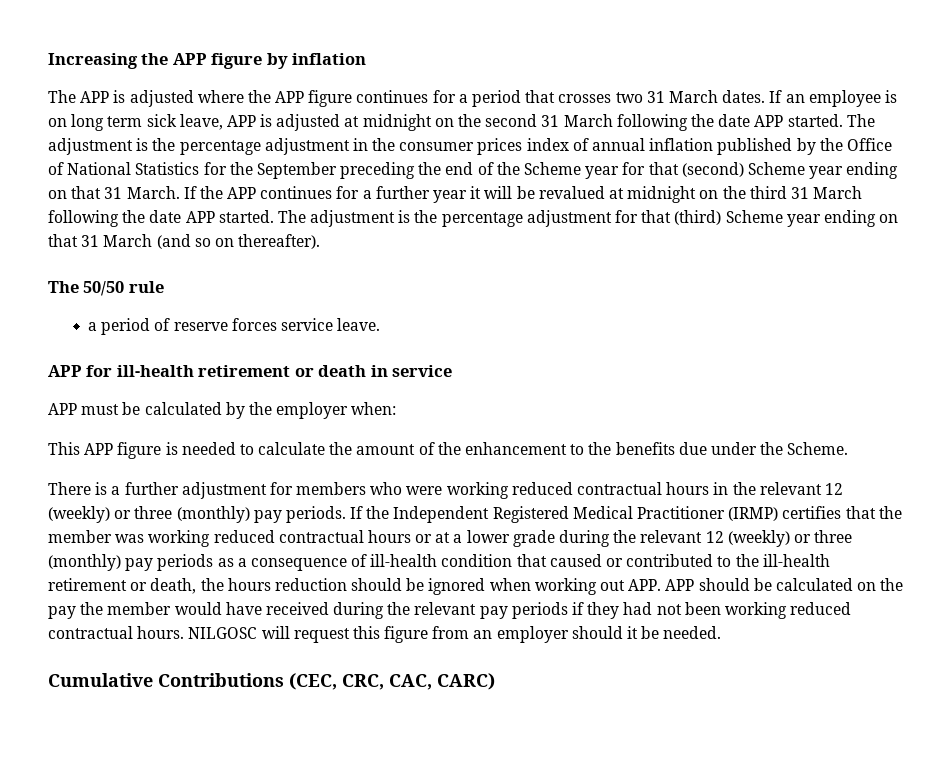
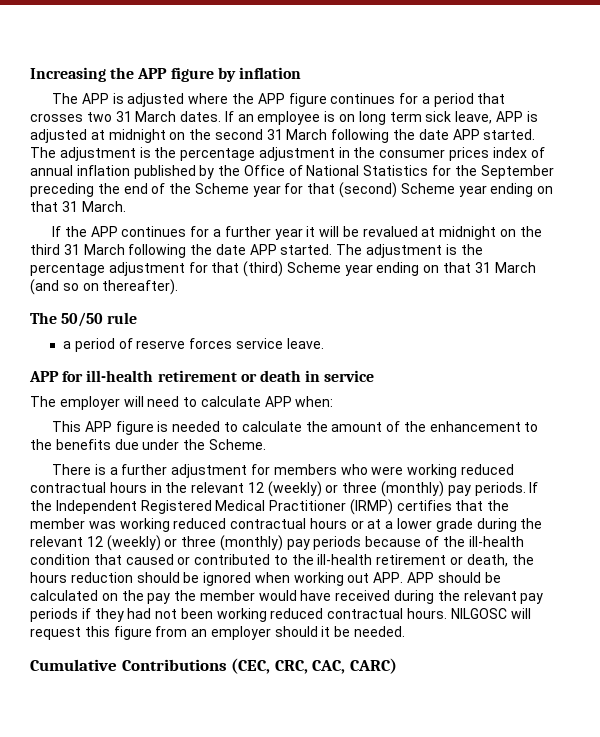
(180, 192) none -> (126, 206) //
[48,402,349,419] APP must be calculated by the employer -> [30,396,292,410] The employer will need to calculate APP
[217,554,368,571] as a consequence of -> [365,536,465,547] because of the

